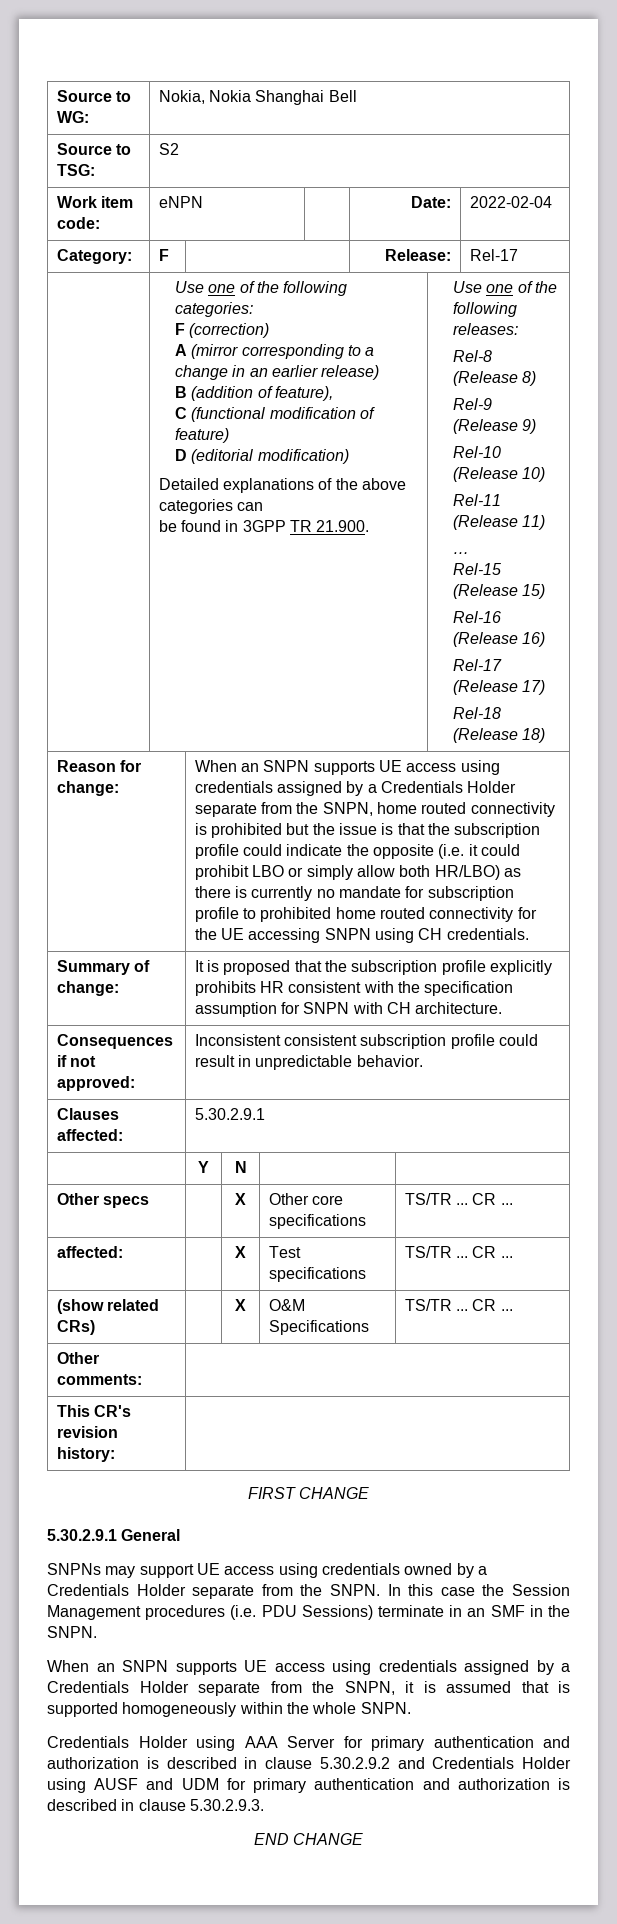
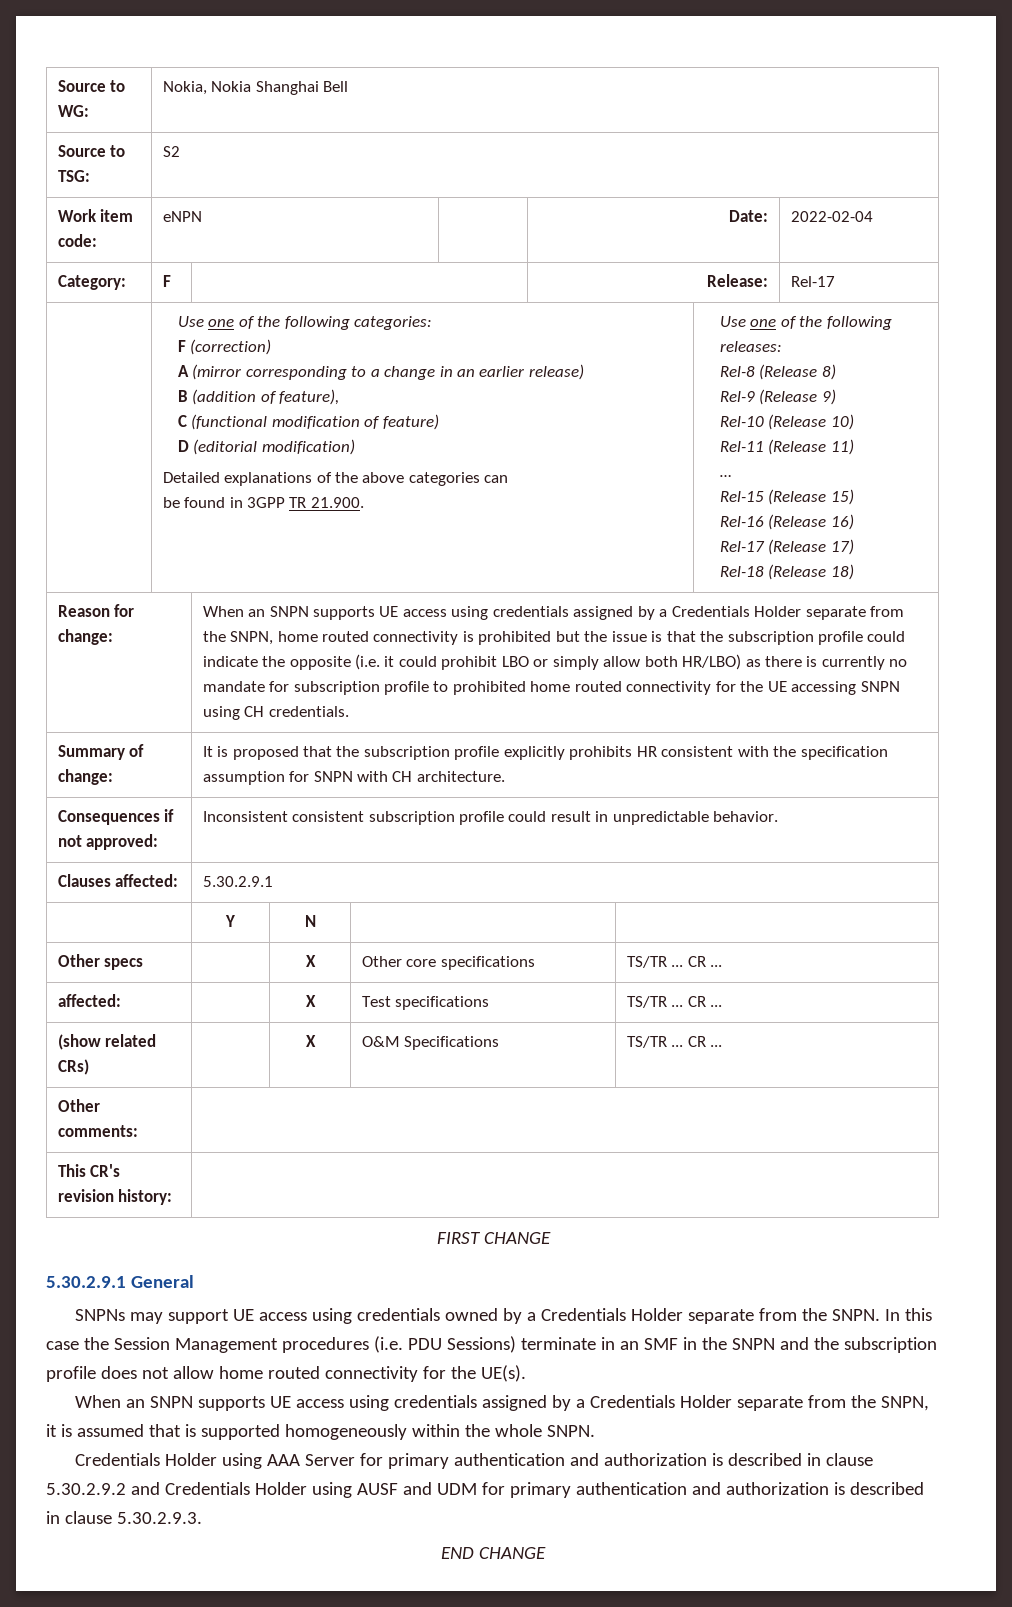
[47,1626,97,1638] SNPN. -> [731,1337,937,1353] [46,1365,526,1382] SNPN and the subscription profile does not allow home routed connectivity for the UE(s).

